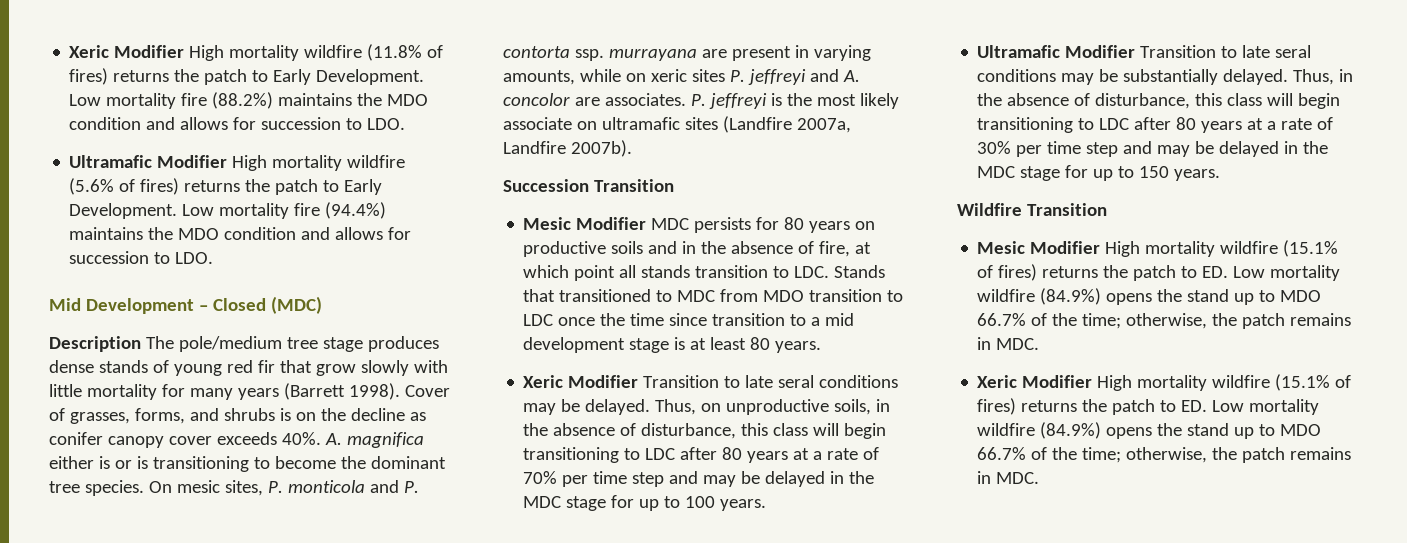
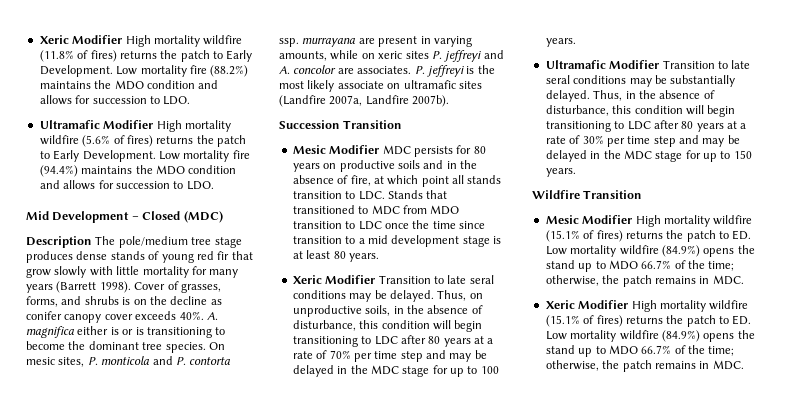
[773,423,809,436] class -> [381,320,430,329] condition
[1227,93,1263,106] class -> [634,105,683,114] condition

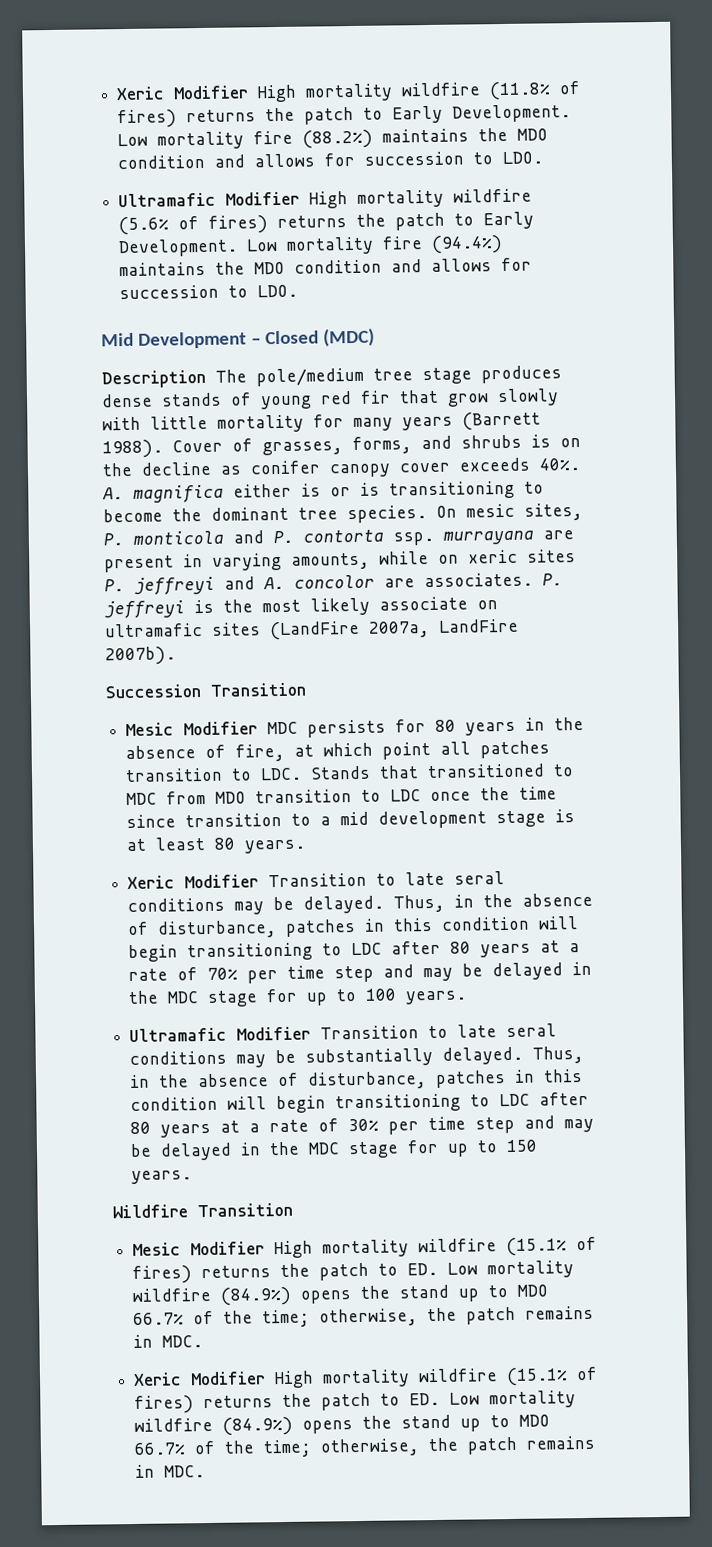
[99,281,131,293] 1998). -> [102,439,163,459] 1988).
[279,95,409,107] (Landfire 2007a, Landfire -> [269,618,519,641] (LandFire 2007a, LandFire
[323,160,444,172] on productive soils and -> (517, 728) none
[467,175,502,184] stands -> [480,740,551,759] patches
[469,293,483,299] [292,305,483,317] [292,320,356,331] on unproductive soils, in the absence of disturbance, -> [454,892,594,908] [127,918,386,939] in the absence of disturbance, patches in
(609, 110) none -> [435,1069,536,1088] patches in

